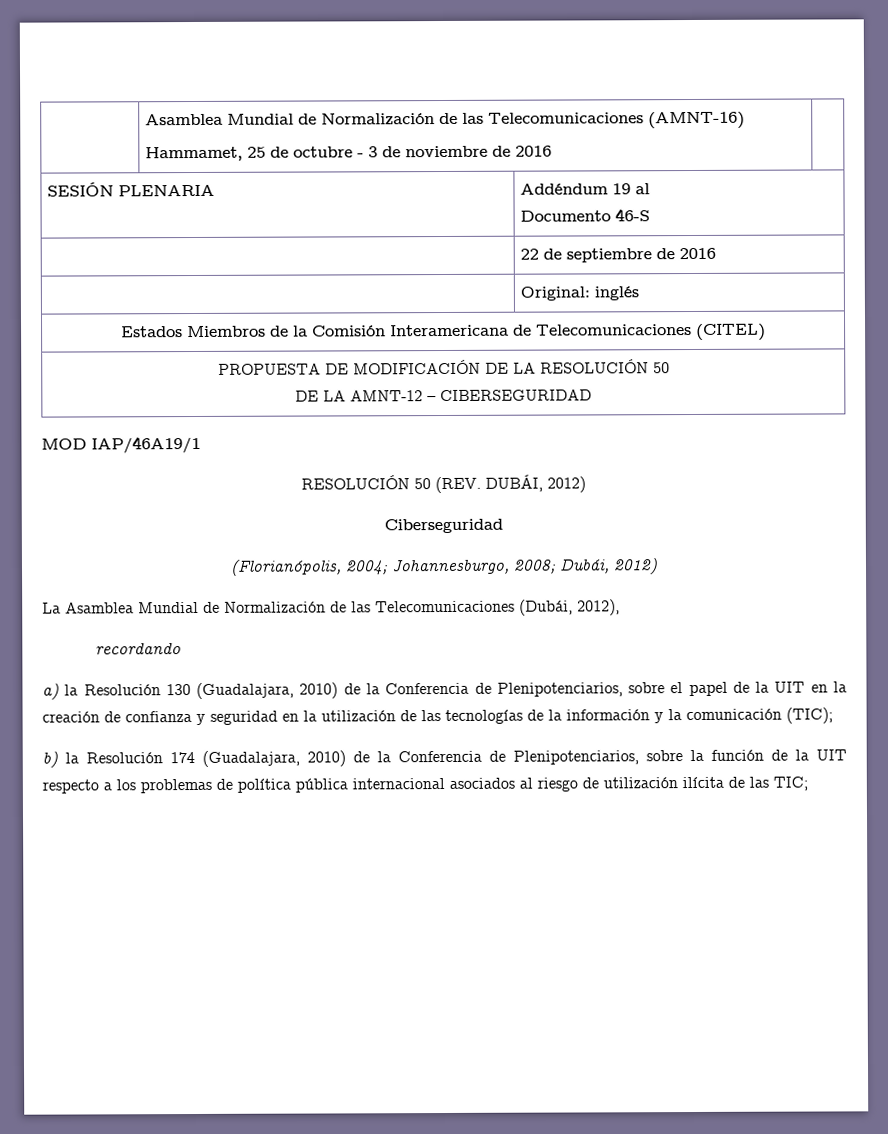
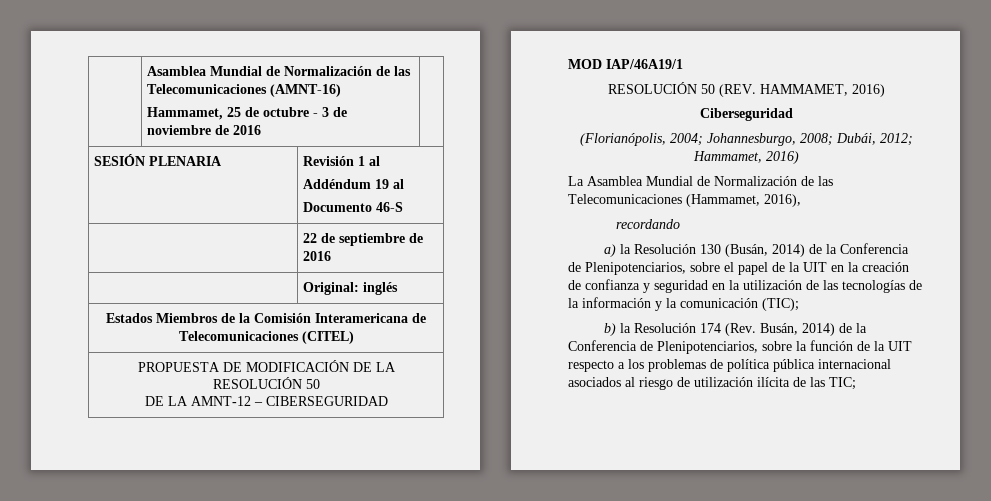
(215, 190) none -> [302,156,380,166] Revisión 1 al //
[485,474,586,493] DUBÁI, 2012) -> [759,84,885,97] HAMMAMET, 2016)
[613,558,658,575] 2012) -> [879,133,913,146] [692,151,799,164] 2012; Hammamet, 2016)
[519,599,620,616] (Dubái, 2012), -> [686,194,801,207] (Hammamet, 2016),
[196,682,339,699] (Guadalajara, 2010) -> [725,244,806,257] (Busán, 2014)
[202,750,346,767] (Guadalajara, 2010) -> [725,323,836,336] (Rev. Busán, 2014)

